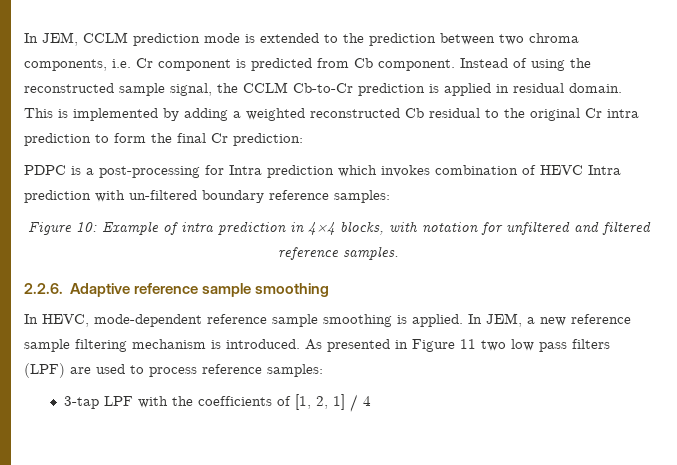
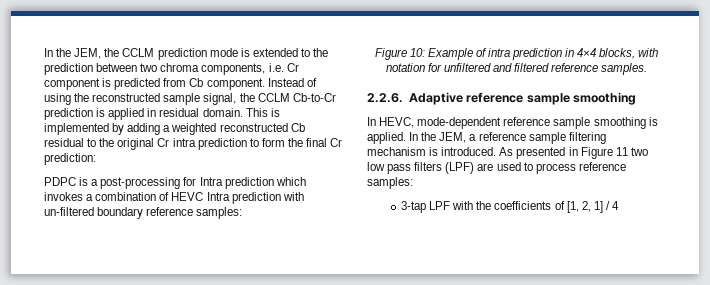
[24,32,78,46] In JEM, -> [44,48,120,59] In the JEM, the
(430, 171) none -> [86,194,94,201] a
(482, 319) none -> [421,132,437,141] the
[540,317,566,326] new -> (477, 137) none

